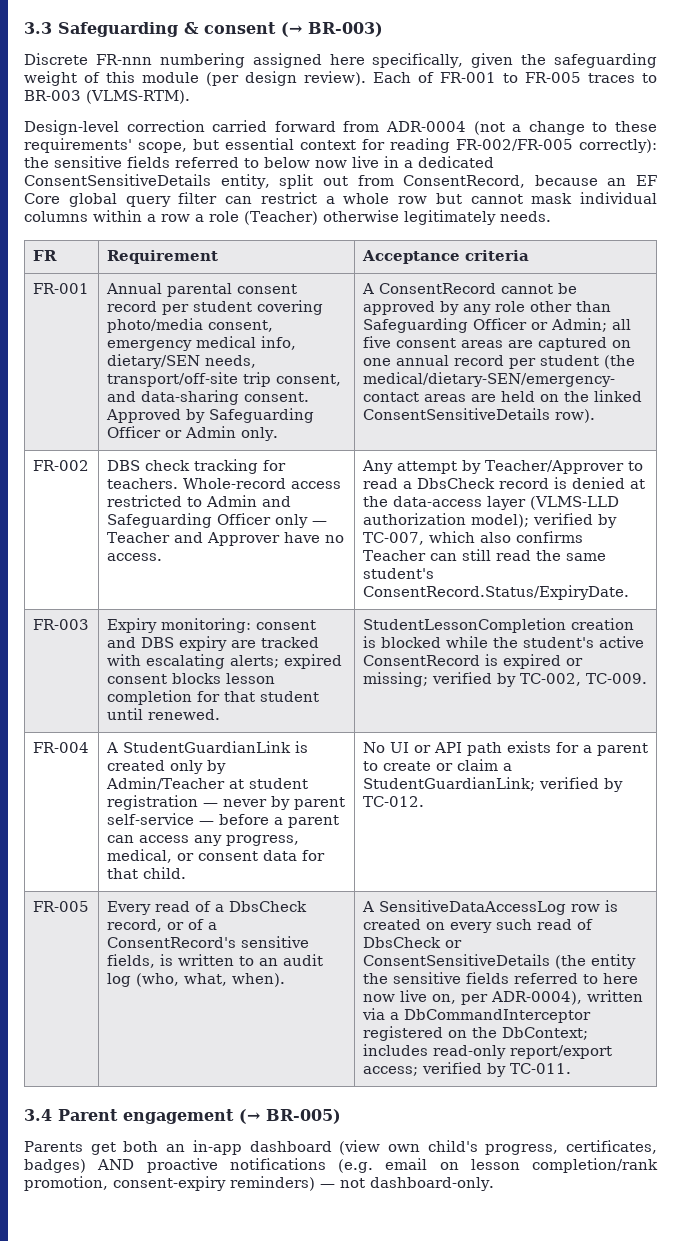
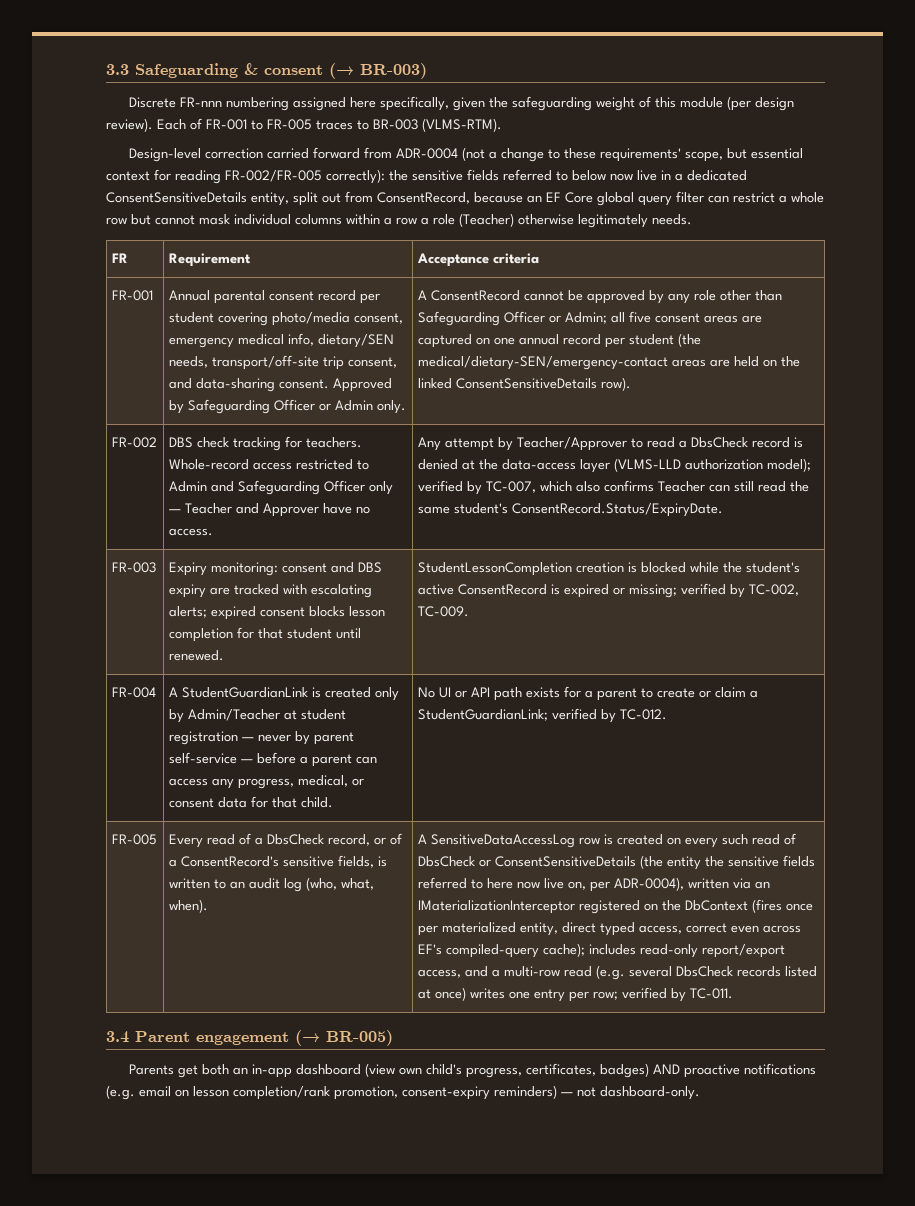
[389,1009,591,1023] a DbCommandInterceptor -> [754,881,770,889] [417,900,575,914] an IMaterializationInterceptor
[501,1027,588,1040] [362,1044,612,1059] [362,1066,418,1076] DbContext; includes read-only report/export access; -> [684,899,813,913] [417,922,801,936] [417,943,785,958] [417,965,817,980] [417,987,618,1002] DbContext (fires once per materialized entity, direct typed access, correct even across EF's compiled-query cache); includes read-only report/export access, and a multi-row read (e.g. several DbsCheck records listed at once) writes one entry per row;

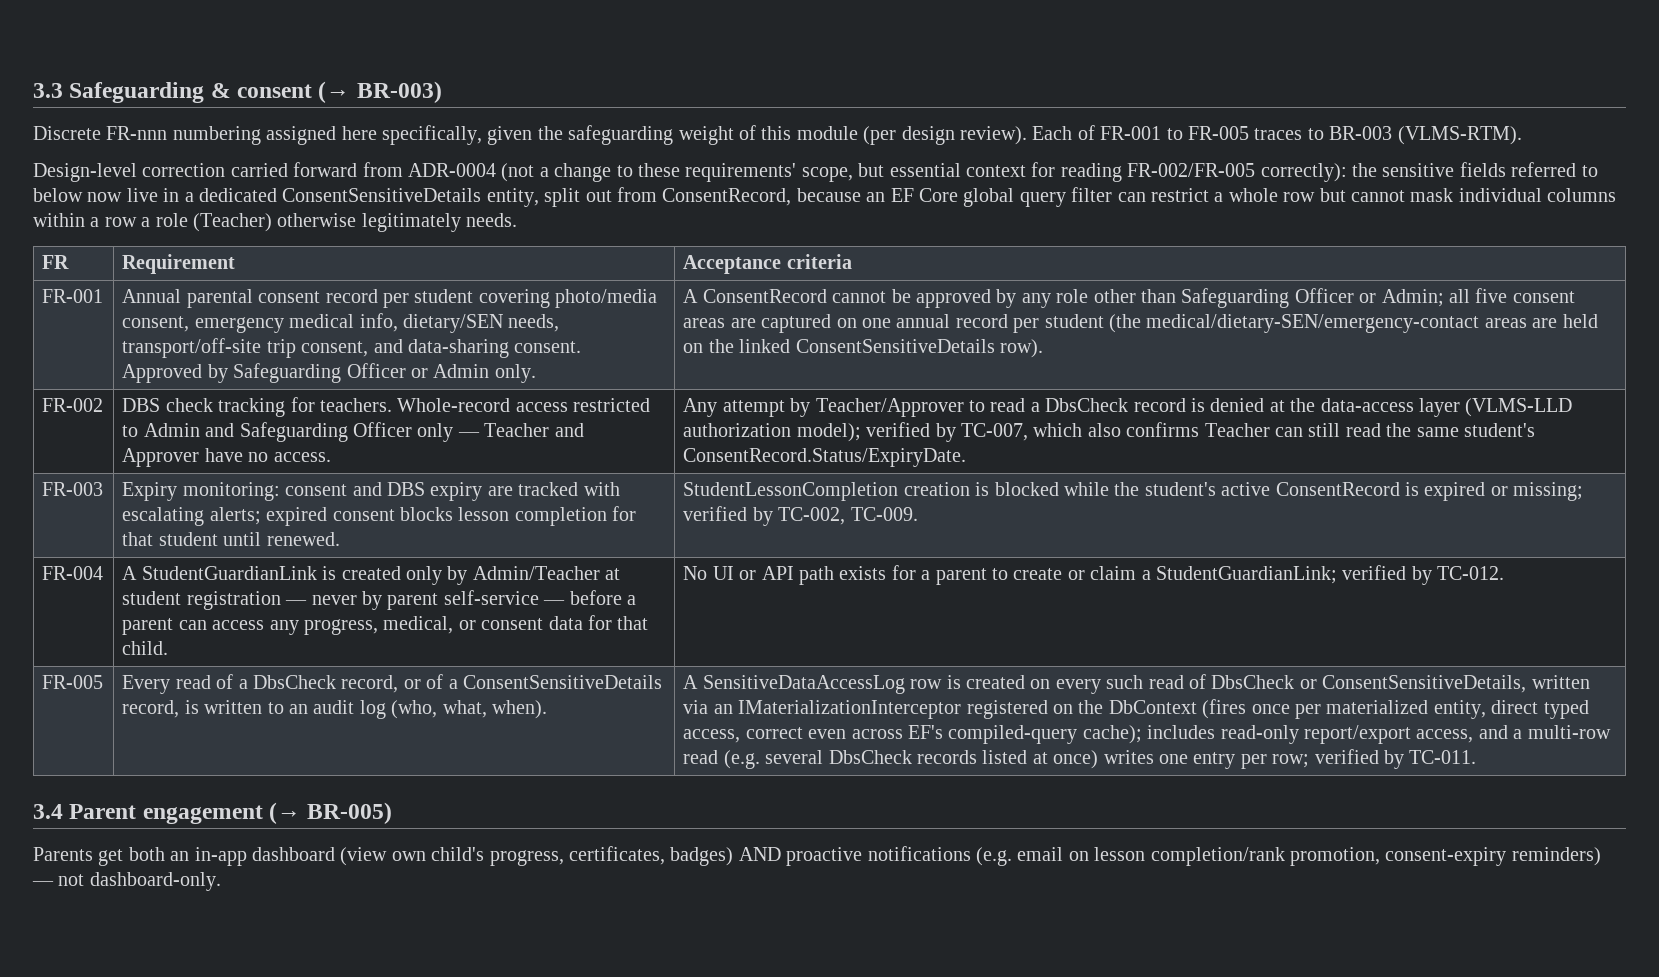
[180,855,374,868] ConsentRecord's sensitive fields, -> [463,675,663,689] [122,700,180,718] ConsentSensitiveDetails record,
[494,855,815,870] [417,877,684,892] ConsentSensitiveDetails (the entity the sensitive fields referred to here now live on, per ADR-0004), -> [1322,675,1527,693] ConsentSensitiveDetails,

